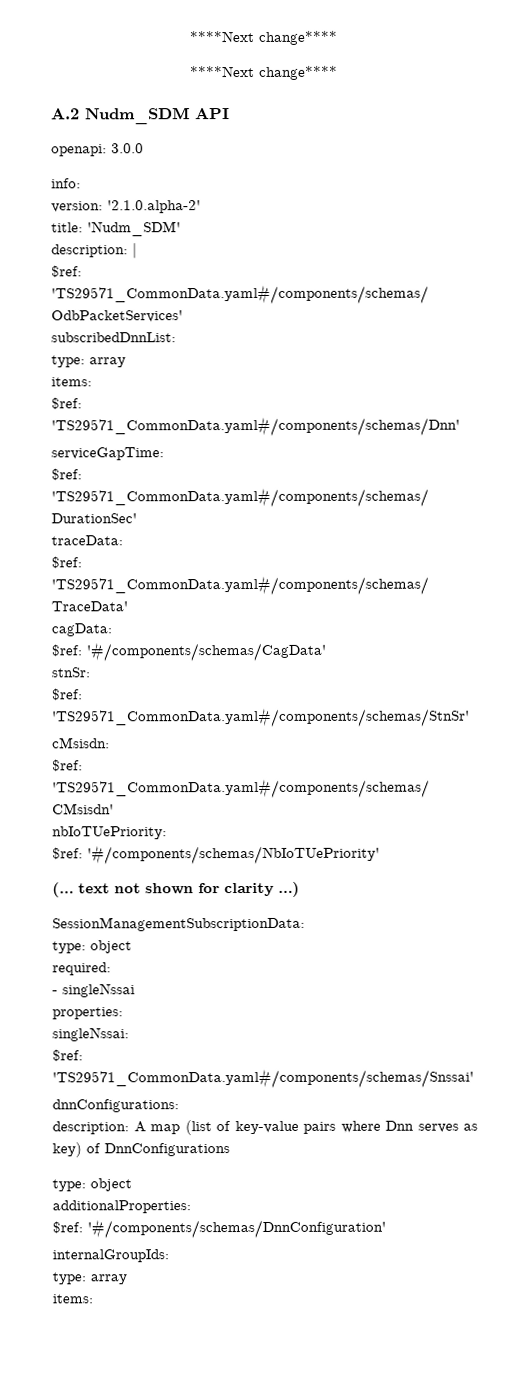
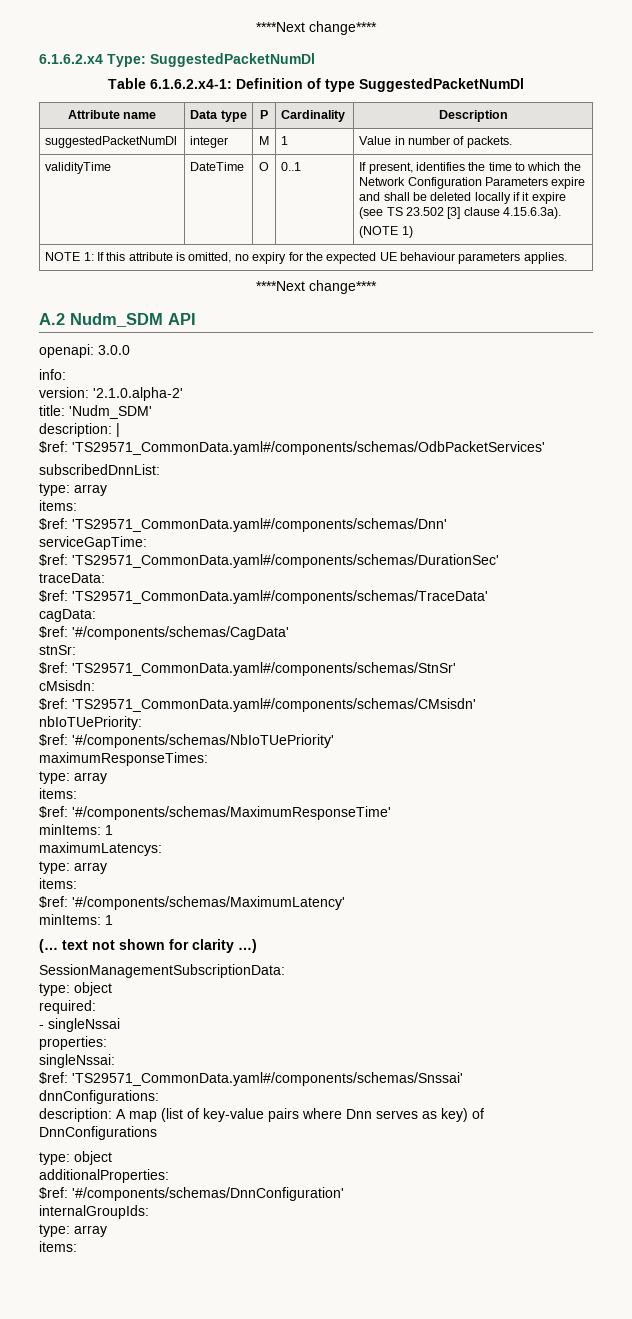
[189,30,337,45] ****Next change**** -> [256,21,377,35] [39,53,315,67] [108,78,524,92] [67,110,157,119] [190,110,247,122] [260,110,268,119] [281,110,346,122] [438,110,508,122] [45,136,178,148] [190,136,229,148] [259,136,269,145] [281,136,289,145] [359,136,512,148] [45,162,112,174] [190,162,245,171] [259,162,269,171] [281,162,302,171] [359,162,581,174] [359,177,586,189] [359,192,566,204] [359,207,562,219] [359,226,413,238] [45,252,567,264] ****Next change**** // 6.1.6.2.x4 Type: SuggestedPacketNumDl // Table 6.1.6.2.x4-1: Definition of type SuggestedPacketNumDl // Attribute name | Data type | P | Cardinality | Description // suggestedPacketNumDl | integer | M | 1 | Value in number of packets. // validityTime | DateTime | O | 0..1 | If present, identifies the time to which the Network Configuration Parameters expire and shall be deleted locally if it expire (see TS 23.502 [3] clause 4.15.6.3a). // (NOTE 1) // NOTE 1: If this attribute is omitted, no expiry for the expected UE behaviour parameters applies.
(380, 854) none -> [39,752,208,766] [39,771,107,784] [39,788,77,799] [39,806,391,820] [39,824,113,835] [39,842,162,856] [39,861,107,874] [39,878,77,889] [39,896,345,910] [39,914,113,925] // maximumResponseTimes: // type: array // items: // $ref: '#/components/schemas/MaximumResponseTime' // minItems: 1 // maximumLatencys: // type: array // items: // $ref: '#/components/schemas/MaximumLatency' // minItems: 1

